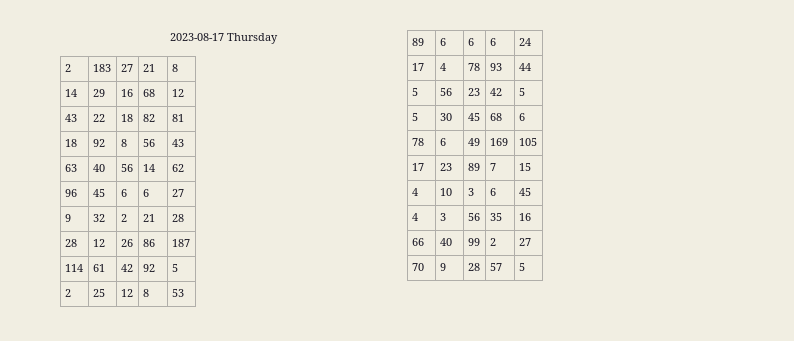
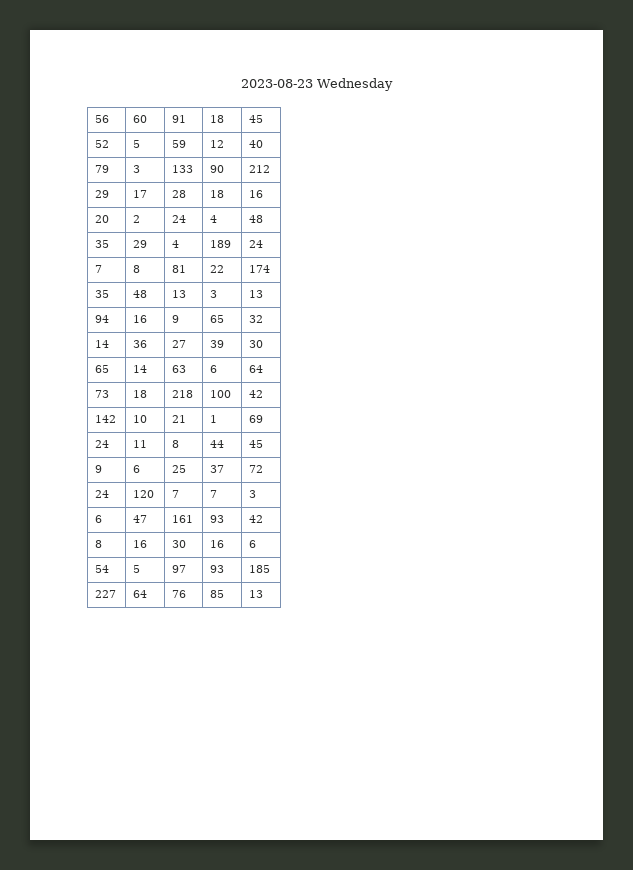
[170,33,278,44] [64,64,71,72] [92,64,111,72] [120,64,133,72] [142,64,155,72] [171,64,178,72] [64,89,77,97] [92,89,105,97] [120,89,133,97] [142,89,155,97] [171,89,184,97] [64,114,77,122] [92,114,105,122] [120,114,133,122] [142,114,155,122] [171,114,184,122] [64,139,77,147] [92,139,105,147] [120,139,127,147] [142,139,155,147] [171,139,184,147] [64,164,77,172] [92,164,105,172] [120,164,133,172] [142,164,155,172] [171,164,184,172] [64,189,77,197] [92,189,105,197] [120,189,127,197] [142,189,149,197] [171,189,184,197] [64,214,71,222] [92,214,105,222] [120,214,127,222] [142,214,155,222] [171,214,184,222] [64,239,77,247] [92,239,105,247] [120,239,133,247] [142,239,155,247] [171,239,190,247] [64,264,83,272] [92,264,105,272] [120,264,133,272] [142,264,155,272] [171,264,178,272] [64,289,71,297] [92,289,105,297] [120,289,133,297] [142,289,149,297] [171,289,184,297] [411,38,424,46] [439,38,446,46] [467,38,474,46] [489,38,496,46] [518,38,531,46] [411,63,424,71] [439,63,446,71] [467,63,480,71] [489,63,502,71] [518,63,531,71] [411,88,418,96] [439,88,452,96] [467,88,480,96] [489,88,502,96] [518,88,525,96] [411,113,418,121] [439,113,452,121] [467,113,480,121] [489,113,502,121] [518,113,525,121] [411,138,424,146] [439,138,446,146] [467,138,480,146] [489,138,508,146] [518,138,537,146] [411,163,424,171] [439,163,452,171] [467,163,480,171] [489,163,496,171] [518,163,531,171] [411,188,418,196] [439,188,452,196] [467,188,474,196] [489,188,496,196] [518,188,531,196] [411,213,418,221] [439,213,446,221] [467,213,480,221] [489,213,502,221] [518,213,531,221] [411,238,424,246] [439,238,452,246] [467,238,480,246] [489,238,496,246] [518,238,531,246] [411,263,424,271] [439,263,446,271] [467,263,480,271] [489,263,502,271] [518,263,525,271] 2023-08-17 Thursday // 2 | 183 | 27 | 21 | 8 // 14 | 29 | 16 | 68 | 12 // 43 | 22 | 18 | 82 | 81 // 18 | 92 | 8 | 56 | 43 // 63 | 40 | 56 | 14 | 62 // 96 | 45 | 6 | 6 | 27 // 9 | 32 | 2 | 21 | 28 // 28 | 12 | 26 | 86 | 187 // 114 | 61 | 42 | 92 | 5 // 2 | 25 | 12 | 8 | 53 // 89 | 6 | 6 | 6 | 24 // 17 | 4 | 78 | 93 | 44 // 5 | 56 | 23 | 42 | 5 // 5 | 30 | 45 | 68 | 6 // 78 | 6 | 49 | 169 | 105 // 17 | 23 | 89 | 7 | 15 // 4 | 10 | 3 | 6 | 45 // 4 | 3 | 56 | 35 | 16 // 66 | 40 | 99 | 2 | 27 // 70 | 9 | 28 | 57 | 5 -> [241,78,394,91] [95,115,110,123] [133,115,148,123] [172,115,187,123] [210,115,225,123] [249,115,264,123] [95,140,110,148] [133,140,141,148] [172,140,187,148] [210,140,225,148] [249,140,264,148] [95,165,110,173] [133,165,141,173] [172,165,194,173] [210,165,225,173] [249,165,271,173] [95,190,110,198] [133,190,148,198] [172,190,187,198] [210,190,225,198] [249,190,264,198] [95,215,110,223] [133,215,141,223] [172,215,187,223] [210,215,218,223] [249,215,264,223] [95,240,110,248] [133,240,148,248] [172,240,180,248] [210,240,232,248] [249,240,264,248] [95,265,103,273] [133,265,141,273] [172,265,187,273] [210,265,225,273] [249,265,271,273] [95,290,110,298] [133,290,148,298] [172,290,187,298] [210,290,218,298] [249,290,264,298] [95,315,110,323] [133,315,148,323] [172,315,180,323] [210,315,225,323] [249,315,264,323] [95,340,110,348] [133,340,148,348] [172,340,187,348] [210,340,225,348] [249,340,264,348] [95,365,110,373] [133,365,148,373] [172,365,187,373] [210,365,218,373] [249,365,264,373] [95,390,110,398] [133,390,148,398] [172,390,194,398] [210,390,232,398] [249,390,264,398] [95,415,117,423] [133,415,148,423] [172,415,187,423] [210,415,218,423] [249,415,264,423] [95,440,110,448] [133,440,148,448] [172,440,180,448] [210,440,225,448] [249,440,264,448] [95,465,103,473] [133,465,141,473] [172,465,187,473] [210,465,225,473] [249,465,264,473] [95,490,110,498] [133,490,155,498] [172,490,180,498] [210,490,218,498] [249,490,257,498] [95,515,103,523] [133,515,148,523] [172,515,194,523] [210,515,225,523] [249,515,264,523] [95,540,103,548] [133,540,148,548] [172,540,187,548] [210,540,225,548] [249,540,257,548] [95,565,110,573] [133,565,141,573] [172,565,187,573] [210,565,225,573] [249,565,271,573] [95,590,117,598] [133,590,148,598] [172,590,187,598] [210,590,225,598] [249,590,264,598] 2023-08-23 Wednesday // 56 | 60 | 91 | 18 | 45 // 52 | 5 | 59 | 12 | 40 // 79 | 3 | 133 | 90 | 212 // 29 | 17 | 28 | 18 | 16 // 20 | 2 | 24 | 4 | 48 // 35 | 29 | 4 | 189 | 24 // 7 | 8 | 81 | 22 | 174 // 35 | 48 | 13 | 3 | 13 // 94 | 16 | 9 | 65 | 32 // 14 | 36 | 27 | 39 | 30 // 65 | 14 | 63 | 6 | 64 // 73 | 18 | 218 | 100 | 42 // 142 | 10 | 21 | 1 | 69 // 24 | 11 | 8 | 44 | 45 // 9 | 6 | 25 | 37 | 72 // 24 | 120 | 7 | 7 | 3 // 6 | 47 | 161 | 93 | 42 // 8 | 16 | 30 | 16 | 6 // 54 | 5 | 97 | 93 | 185 // 227 | 64 | 76 | 85 | 13

